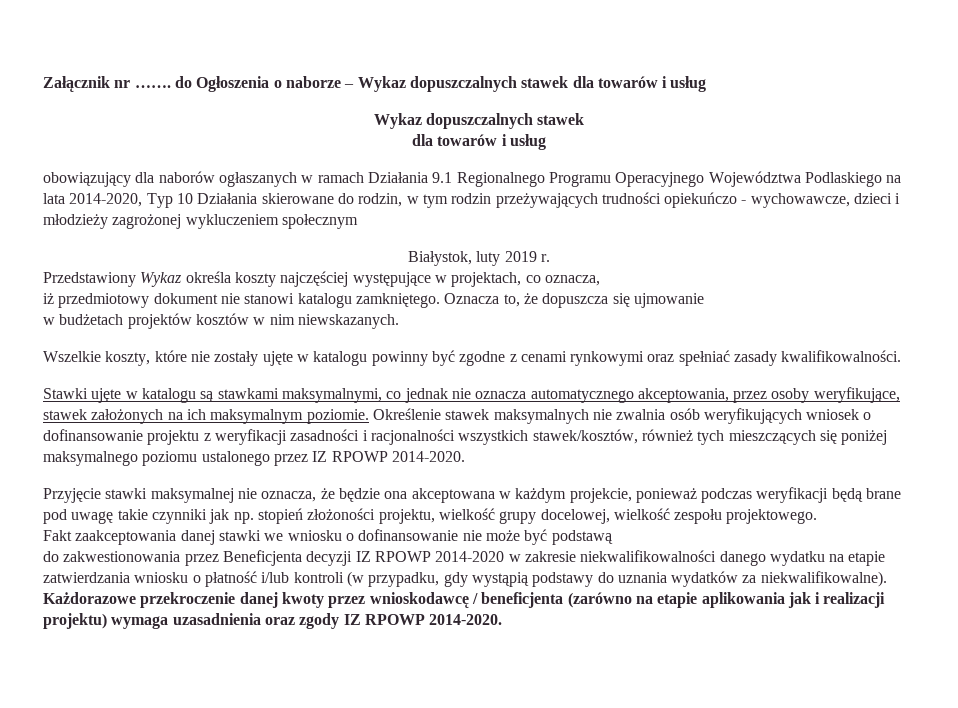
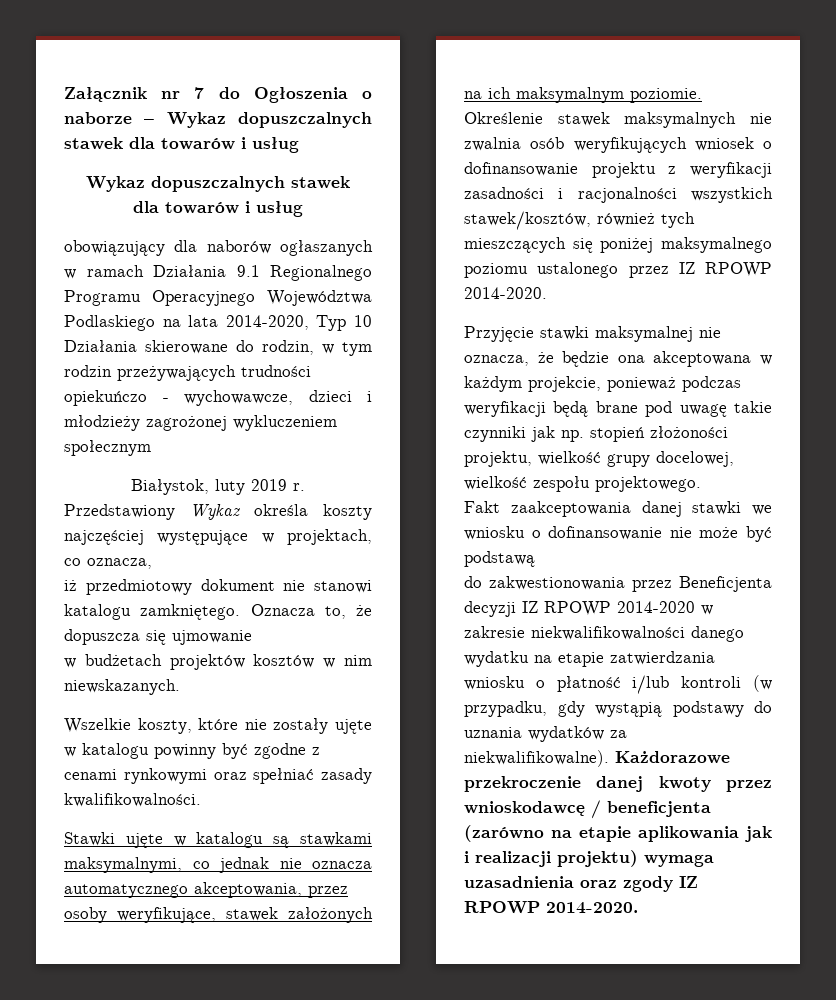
[134,85,171,88] ……. -> [194,87,205,99] 7

